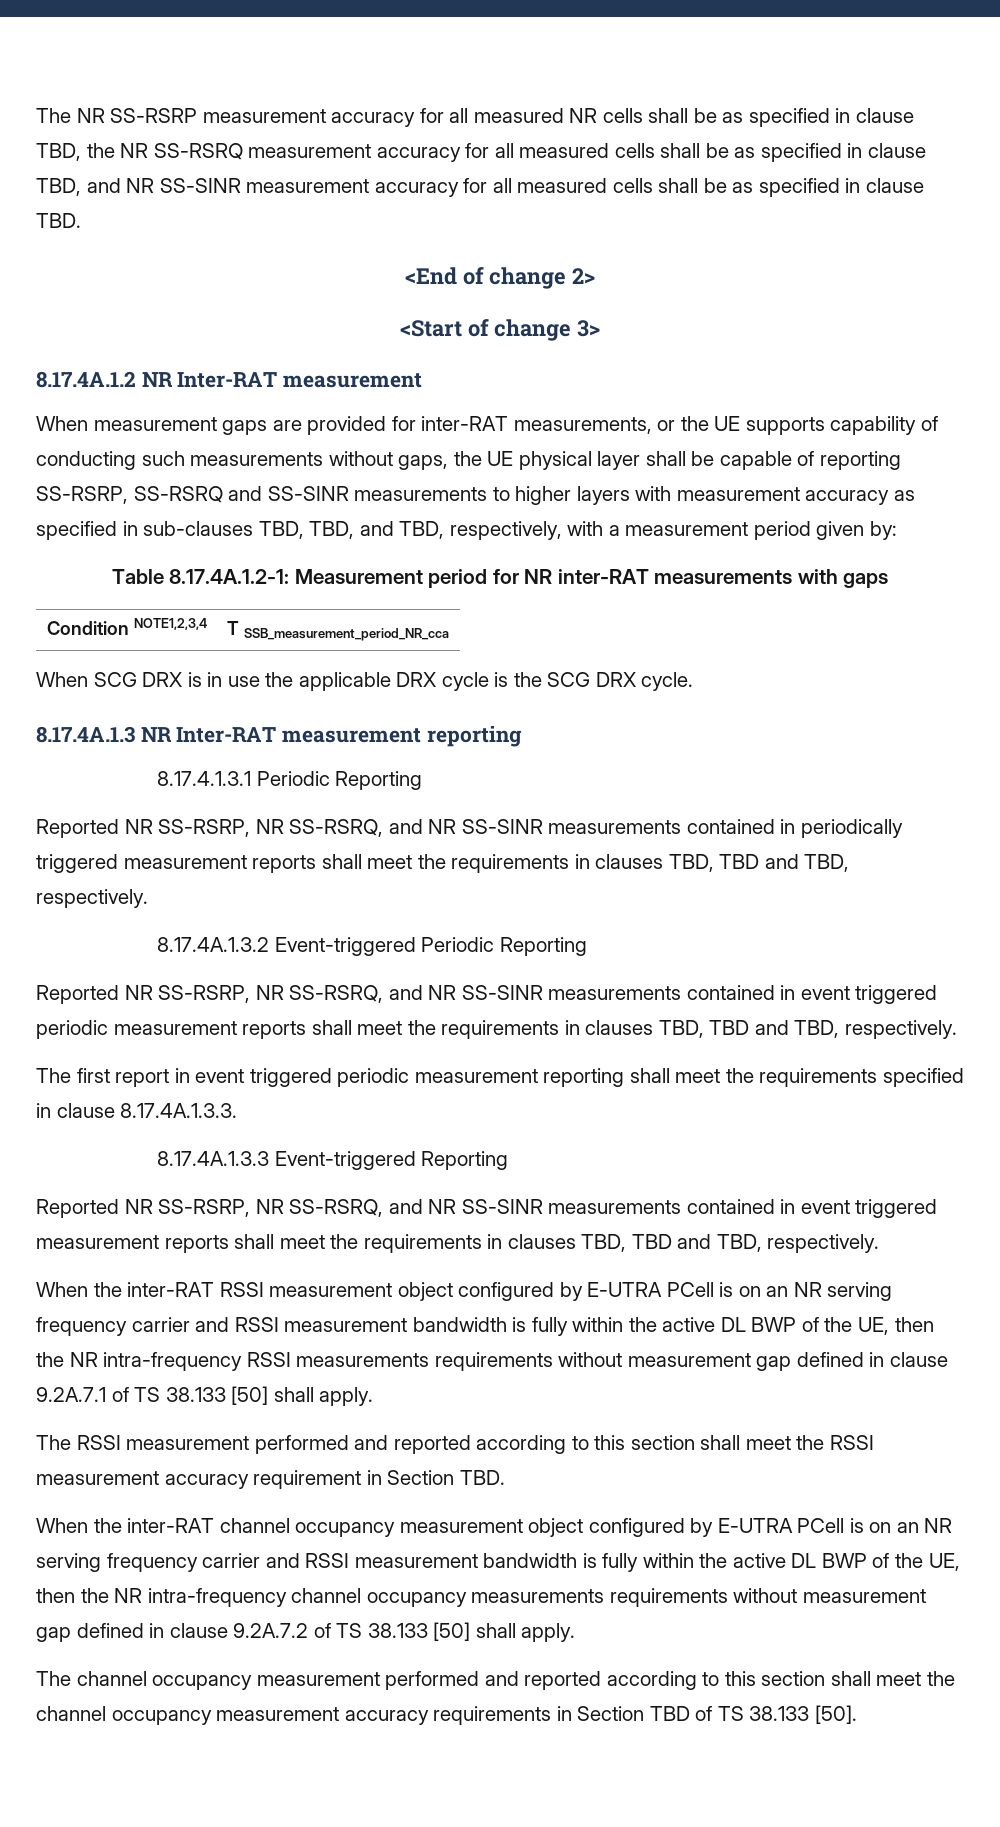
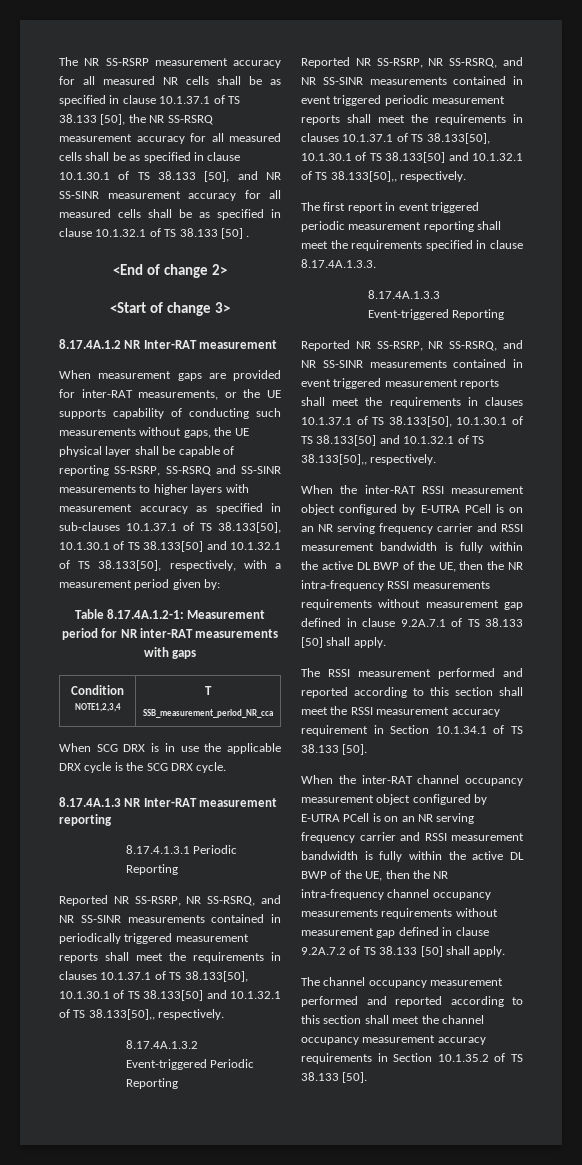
[36,143,81,161] TBD, -> [159,95,240,104] [59,114,126,125] 10.1.37.1 of TS 38.133 [50],
[36,178,81,196] TBD, -> [59,171,230,182] 10.1.30.1 of TS 38.133 [50],
[36,213,81,228] TBD. -> [95,228,250,239] 10.1.32.1 of TS 38.133 [50] .
[258,521,445,539] TBD, TBD, and TBD, -> [126,522,281,533] [59,541,281,552] [59,560,162,571] 10.1.37.1 of TS 38.133[50], 10.1.30.1 of TS 38.133[50] and 10.1.32.1 of TS 38.133[50],
[668,854,850,872] TBD, TBD and TBD, -> [100,971,248,982] [59,990,281,1001] [59,1009,155,1020] 10.1.37.1 of TS 38.133[50], 10.1.30.1 of TS 38.133[50] and 10.1.32.1 of TS 38.133[50],,
[658,1020,840,1038] TBD, TBD and TBD, -> [342,133,490,144] [301,152,523,163] [301,171,397,182] 10.1.37.1 of TS 38.133[50], 10.1.30.1 of TS 38.133[50] and 10.1.32.1 of TS 38.133[50],,
[581,1234,762,1252] TBD, TBD and TBD, -> [301,416,523,427] [301,435,484,446] [301,454,367,465] 10.1.37.1 of TS 38.133[50], 10.1.30.1 of TS 38.133[50] and 10.1.32.1 of TS 38.133[50],,
[459,1470,505,1485] TBD. -> [435,725,523,734] [301,744,368,755] 10.1.34.1 of TS 38.133 [50].
[649,1706,690,1721] TBD -> [437,1054,489,1062] 10.1.35.2

